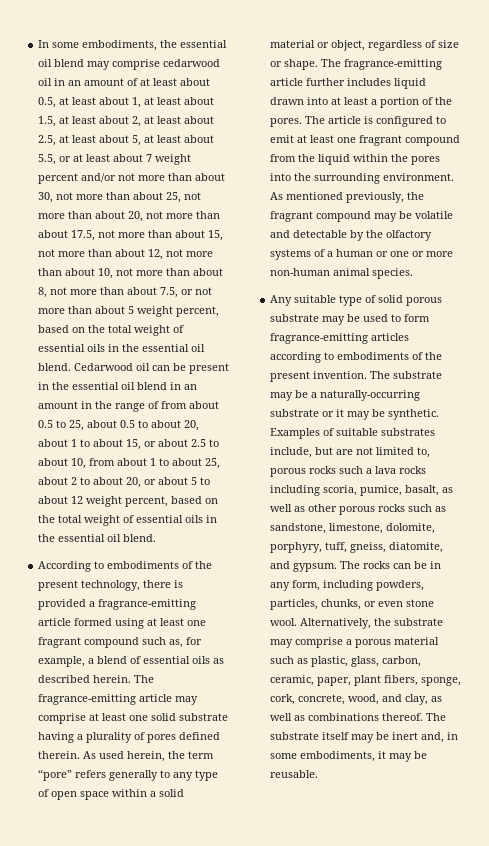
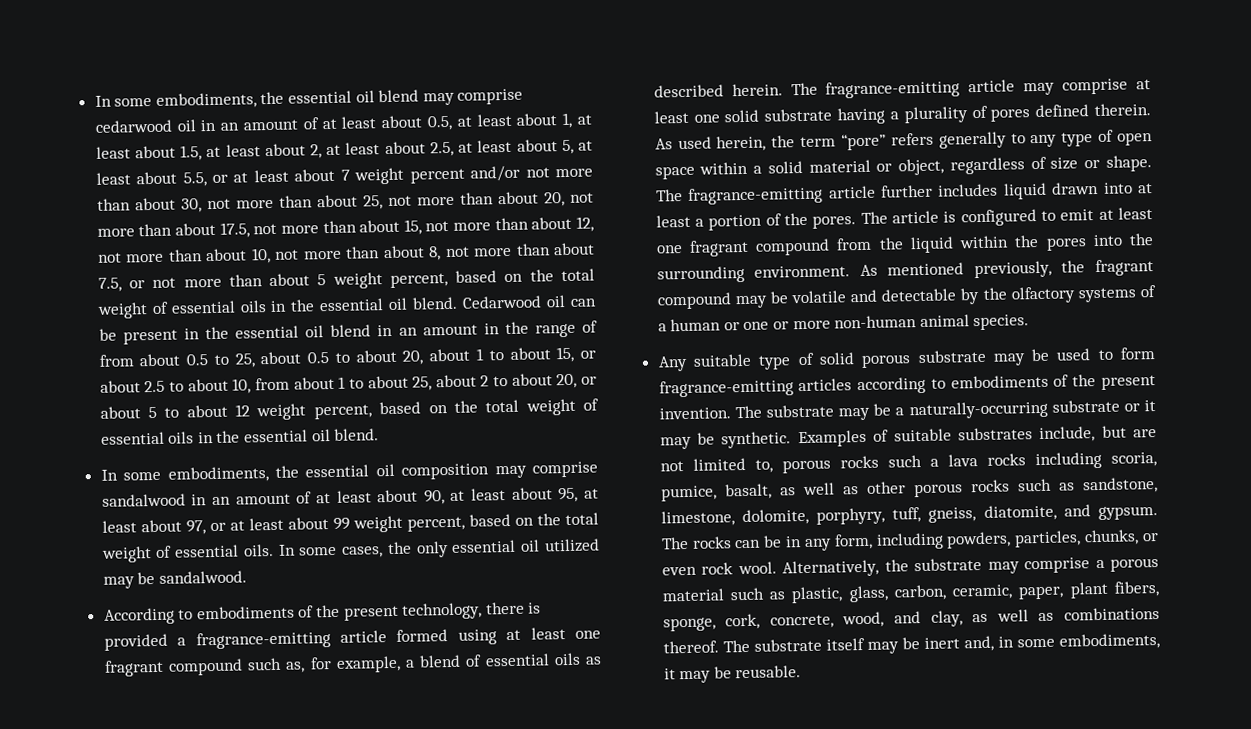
(157, 538) none -> [100,461,598,483] [101,487,599,507] [101,512,599,535] [101,538,600,563] [102,570,247,589] // In some embodiments, the essential oil composition may comprise sandalwood in an amount of at least about 90, at least about 95, at least about 97, or at least about 99 weight percent, based on the total weight of essential oils. In some cases, the only essential oil utilized may be sandalwood.
[406,599,435,607] stone -> [701,562,734,575] rock

